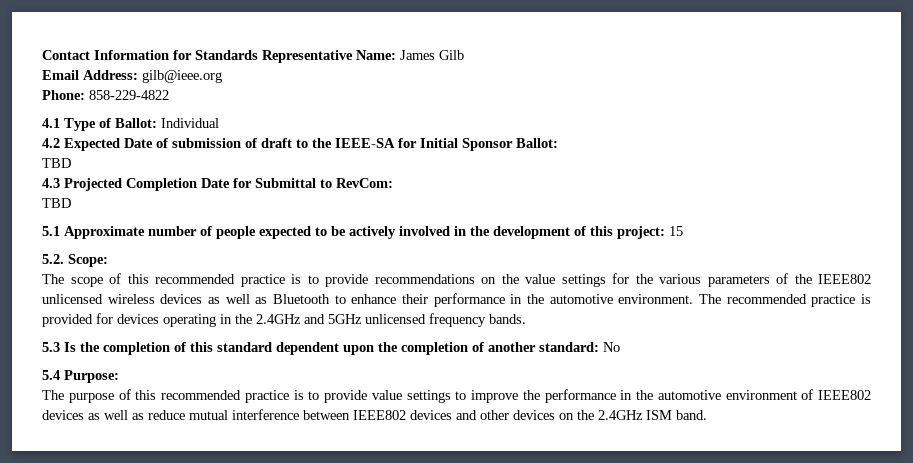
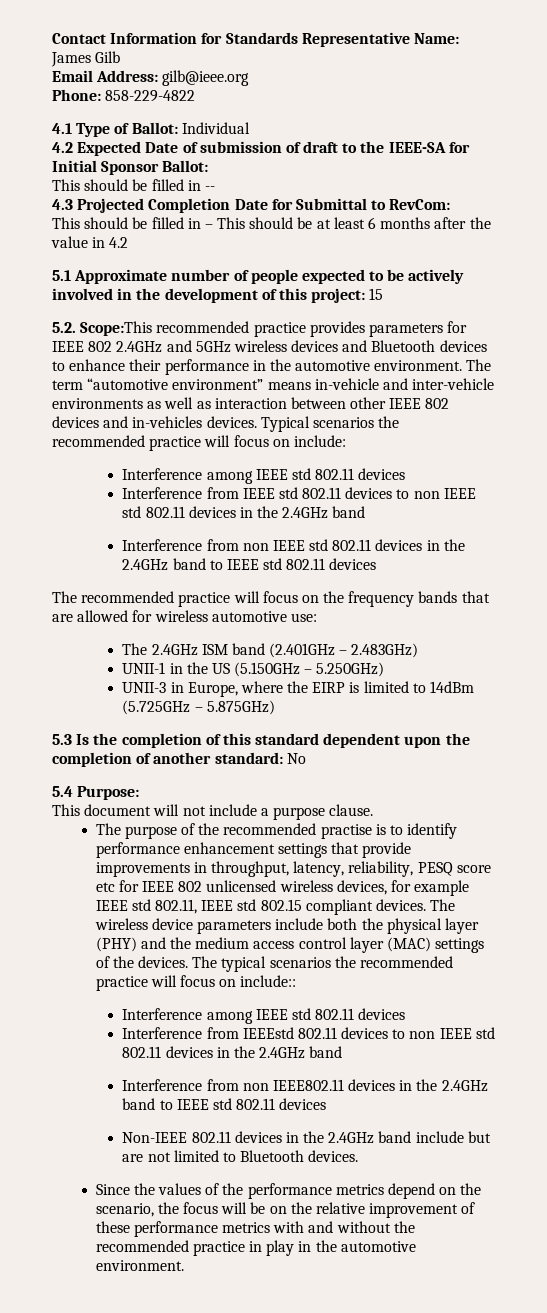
[42,158,71,168] TBD -> [52,179,215,191] This should be filled in --
[42,198,71,208] TBD -> [52,217,491,229] [51,236,129,248] This should be filled in – This should be at least 6 months after the value in 4.2
[68,254,108,267] [42,273,871,287] [42,294,330,304] Scope: // The scope of this recommended practice is to provide recommendations on the value settings for the various parameters of the IEEE802 unlicensed wireless devices as well as Bluetooth -> [80,321,468,337] [52,340,487,353] Scope:This recommended practice provides parameters for IEEE 802 2.4GHz and 5GHz wireless devices and Bluetooth devices
[726,294,871,307] [42,313,526,327] recommended practice is provided for devices operating in the 2.4GHz and 5GHz unlicensed frequency bands. -> [52,378,495,390] [52,397,450,409] [52,416,400,432] [52,435,346,451] [122,468,406,484] [122,487,476,499] [122,506,366,519] [122,539,465,551] [122,558,377,571] [52,591,490,607] [52,610,317,622] [122,643,419,658] [122,662,385,677] [122,681,474,697] [122,700,275,715] term “automotive environment” means in-vehicle and inter-vehicle environments as well as interaction between other IEEE 802 devices and in-vehicles devices. Typical scenarios the recommended practice will focus on include: // Interference among IEEE std 802.11 devices // Interference from IEEE std 802.11 devices to non IEEE std 802.11 devices in the 2.4GHz band // Interference from non IEEE std 802.11 devices in the 2.4GHz band to IEEE std 802.11 devices // The recommended practice will focus on the frequency bands that are allowed for wireless automotive use: // The 2.4GHz ISM band (2.401GHz – 2.483GHz) // UNII-1 in the US (5.150GHz – 5.250GHz) // UNII-3 in Europe, where the EIRP is limited to 14dBm (5.725GHz – 5.875GHz)
[42,389,871,403] [42,409,707,420] The purpose of this recommended practice is to provide value settings to improve the performance in the automotive environment of IEEE802 devices as well as reduce mutual interference between IEEE802 devices and other devices on the 2.4GHz ISM band. -> [52,804,374,820] [95,823,458,839] [95,842,412,858] [95,861,491,877] [95,880,470,896] [95,899,456,915] [94,918,479,934] [95,937,485,953] [95,956,453,972] [95,975,297,991] [122,1008,406,1024] [122,1027,495,1039] [122,1046,343,1059] [122,1079,488,1092] [122,1098,327,1110] [122,1131,491,1144] [122,1150,359,1162] [95,1183,482,1199] [95,1202,476,1218] [95,1221,415,1237] [95,1240,416,1256] [95,1260,184,1271] This document will not include a purpose clause. // The purpose of the recommended practise is to identify performance enhancement settings that provide improvements in throughput, latency, reliability, PESQ score etc for IEEE 802 unlicensed wireless devices, for example IEEE std 802.11, IEEE std 802.15 compliant devices. The wireless device parameters include both the physical layer (PHY) and the medium access control layer (MAC) settings of the devices. The typical scenarios the recommended practice will focus on include:: // Interference among IEEE std 802.11 devices // Interference from IEEEstd 802.11 devices to non IEEE std 802.11 devices in the 2.4GHz band // Interference from non IEEE802.11 devices in the 2.4GHz band to IEEE std 802.11 devices // Non-IEEE 802.11 devices in the 2.4GHz band include but are not limited to Bluetooth devices. // Since the values of the performance metrics depend on the scenario, the focus will be on the relative improvement of these performance metrics with and without the recommended practice in play in the automotive environment.

